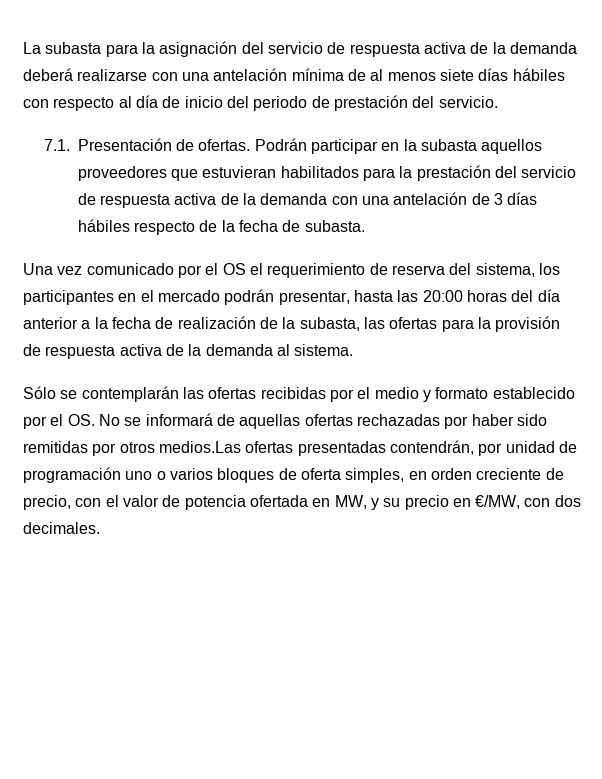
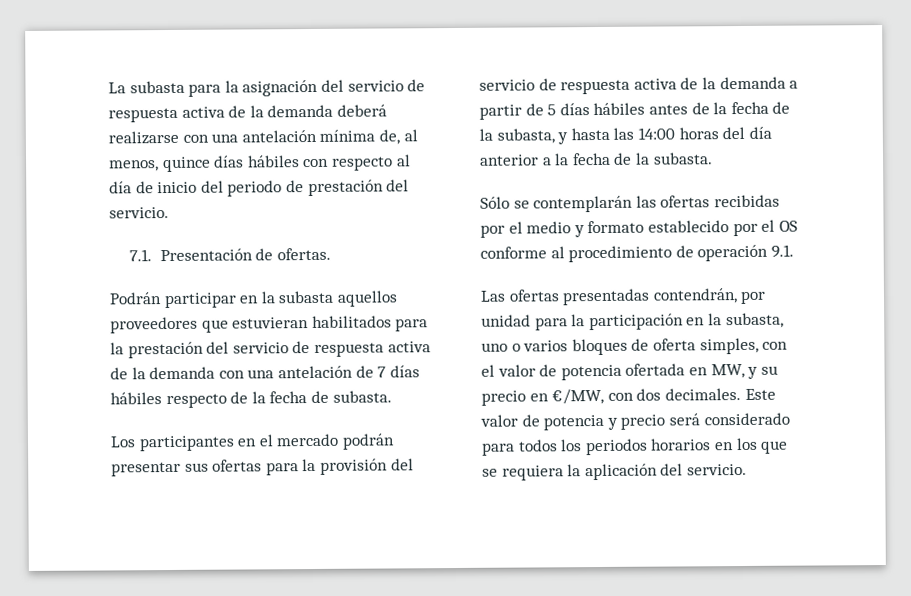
[347,69,474,81] de al menos siete -> [378,129,418,145] [109,156,211,173] de, al menos, quince
(251, 145) none -> (331, 254) //
[493,193,503,205] 3 -> [377,366,387,378] 7
[23,263,560,278] Una vez comunicado por el OS el requerimiento de reserva del sistema, los -> [110,436,136,448] Los
[278,291,350,305] presentar, -> [111,458,414,477] [479,76,799,95] [479,101,791,120] [479,128,569,145] presentar sus ofertas para la provisión del servicio de respuesta activa de la demanda a partir de 5 días hábiles antes de la fecha de la subasta, y
[422,290,463,302] 20:00 -> [637,127,675,140] 14:00
[177,316,561,332] [23,344,354,359] realización de la subasta, las ofertas para la provisión de respuesta activa de la demanda al sistema. -> [634,152,713,165] la subasta.
[67,413,547,429] [23,441,241,456] OS. No se informará de aquellas ofertas rechazadas por haber sido remitidas por otros medios.Las -> [778,220,798,232] [480,244,794,263] [480,290,506,302] OS conforme al procedimiento de operación 9.1. // Las
[558,441,577,453] [23,467,121,483] de programación -> [534,312,784,331] para la participación en la subasta,
[408,468,564,480] [23,495,71,510] en orden creciente de precio, -> (759, 346) none
(100, 528) none -> [744,388,776,400] [480,412,790,431] [482,437,789,456] [482,463,747,481] Este valor de potencia y precio será considerado para todos los periodos horarios en los que se requiera la aplicación del servicio.

